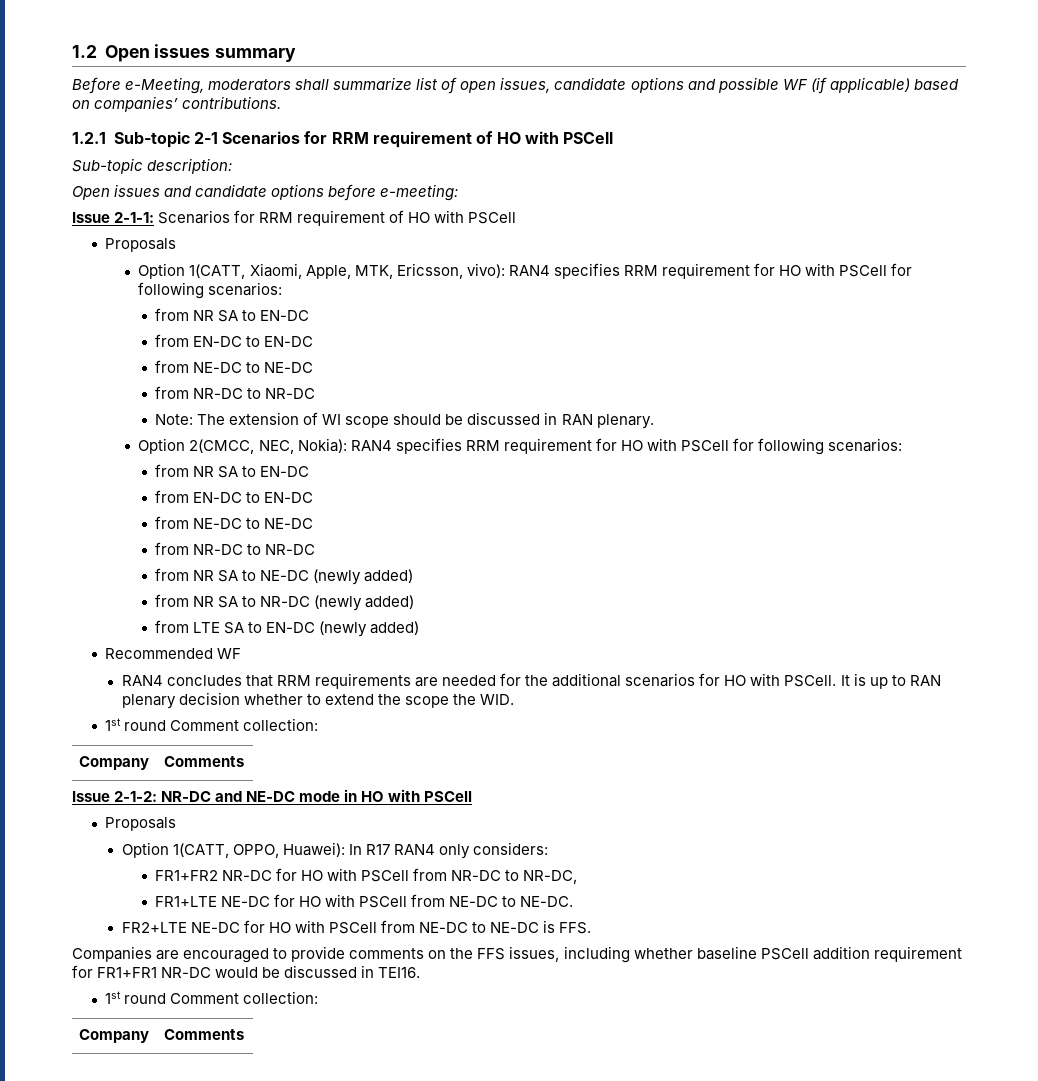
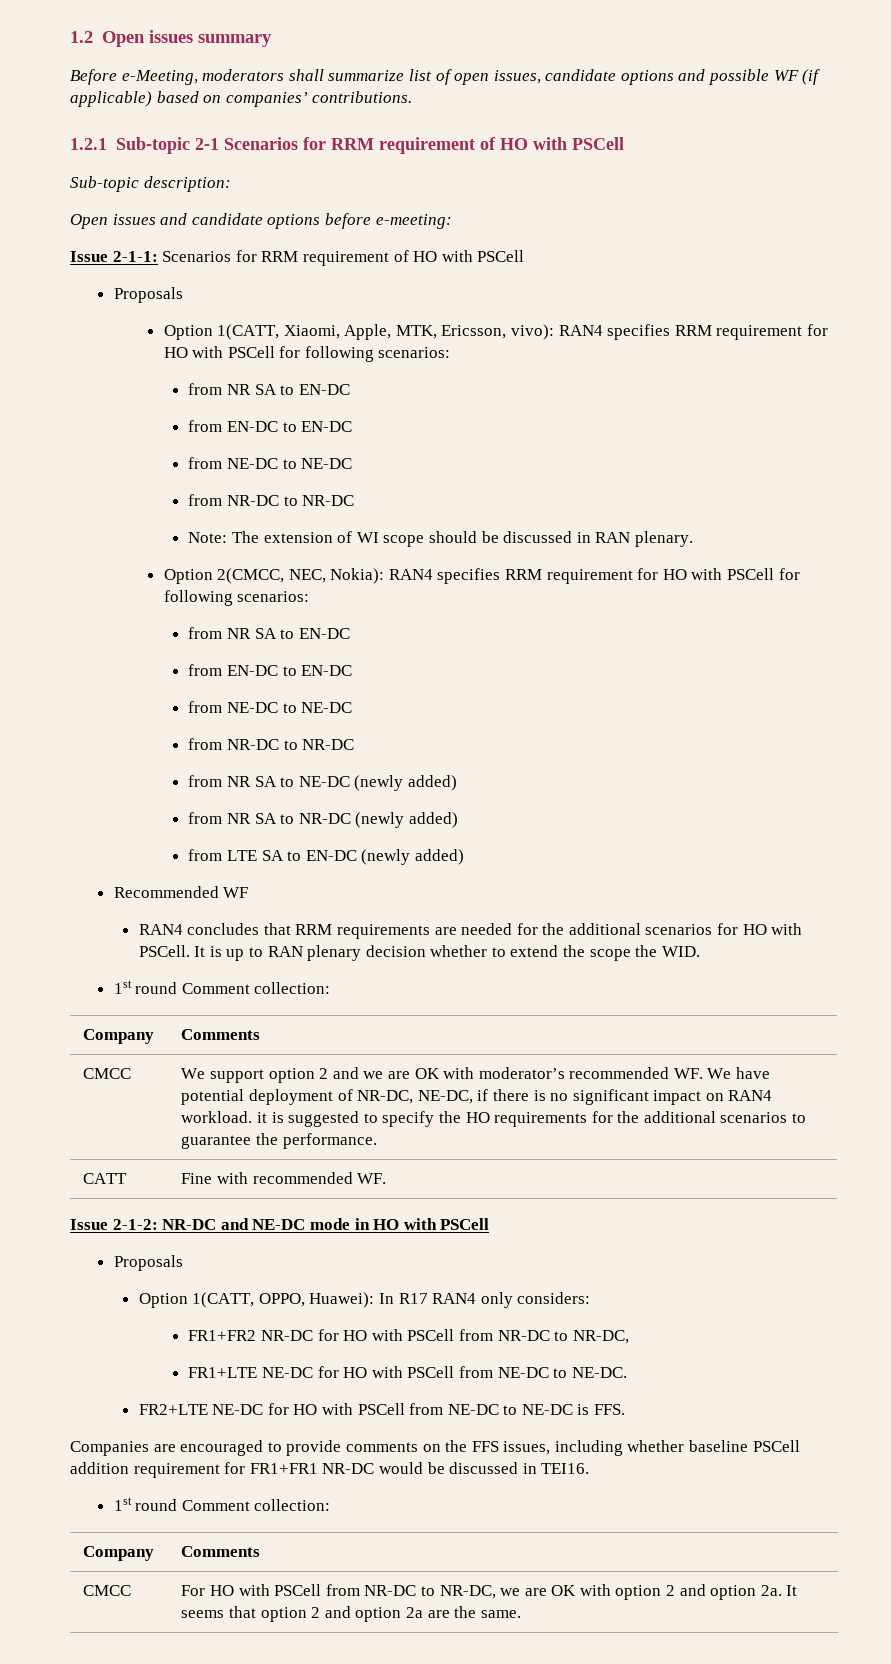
(245, 761) none -> [83,1068,132,1079] [181,1067,771,1083] [181,1089,773,1105] [181,1111,807,1127] [181,1133,377,1149] [83,1173,128,1184] [181,1172,387,1184] // CMCC | We support option 2 and we are OK with moderator’s recommended WF. We have potential deployment of NR-DC, NE-DC, if there is no significant impact on RAN4 workload. it is suggested to specify the HO requirements for the additional scenarios to guarantee the performance. // CATT | Fine with recommended WF.
(245, 1034) none -> [83,1585,132,1596] [181,1584,798,1600] [181,1606,521,1622] // CMCC | For HO with PSCell from NR-DC to NR-DC, we are OK with option 2 and option 2a. It seems that option 2 and option 2a are the same.

